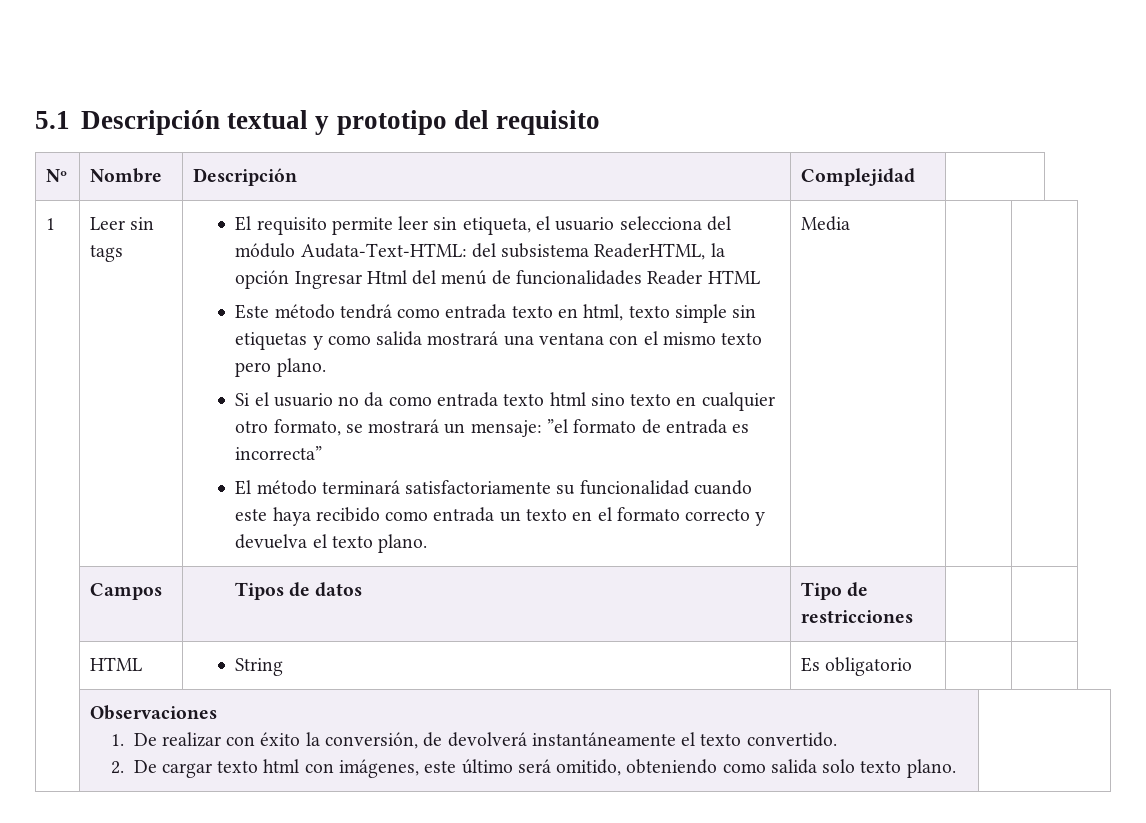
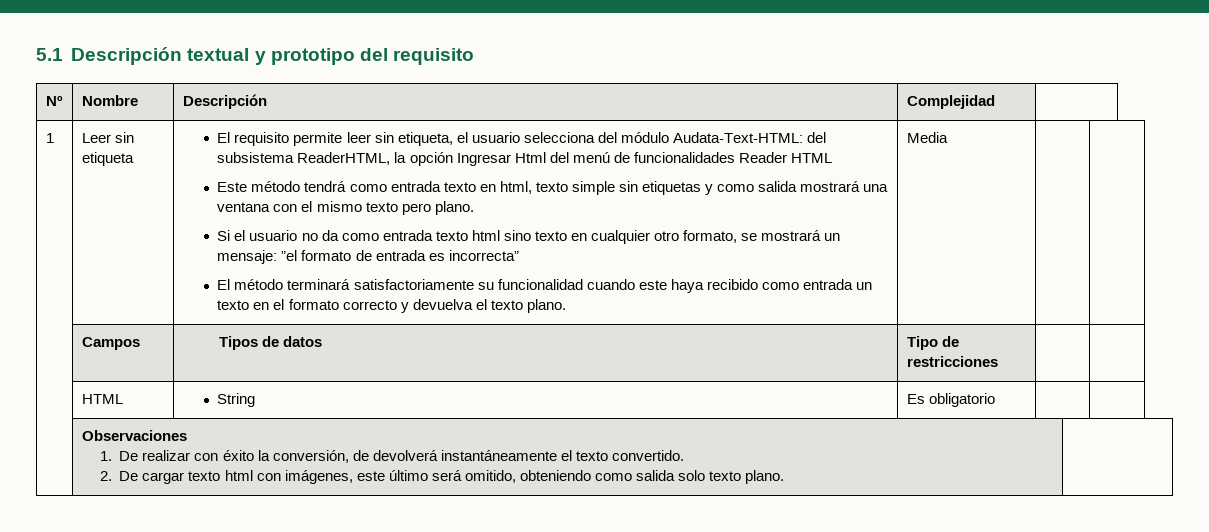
[90,245,124,262] tags -> [81,152,134,166] etiqueta

